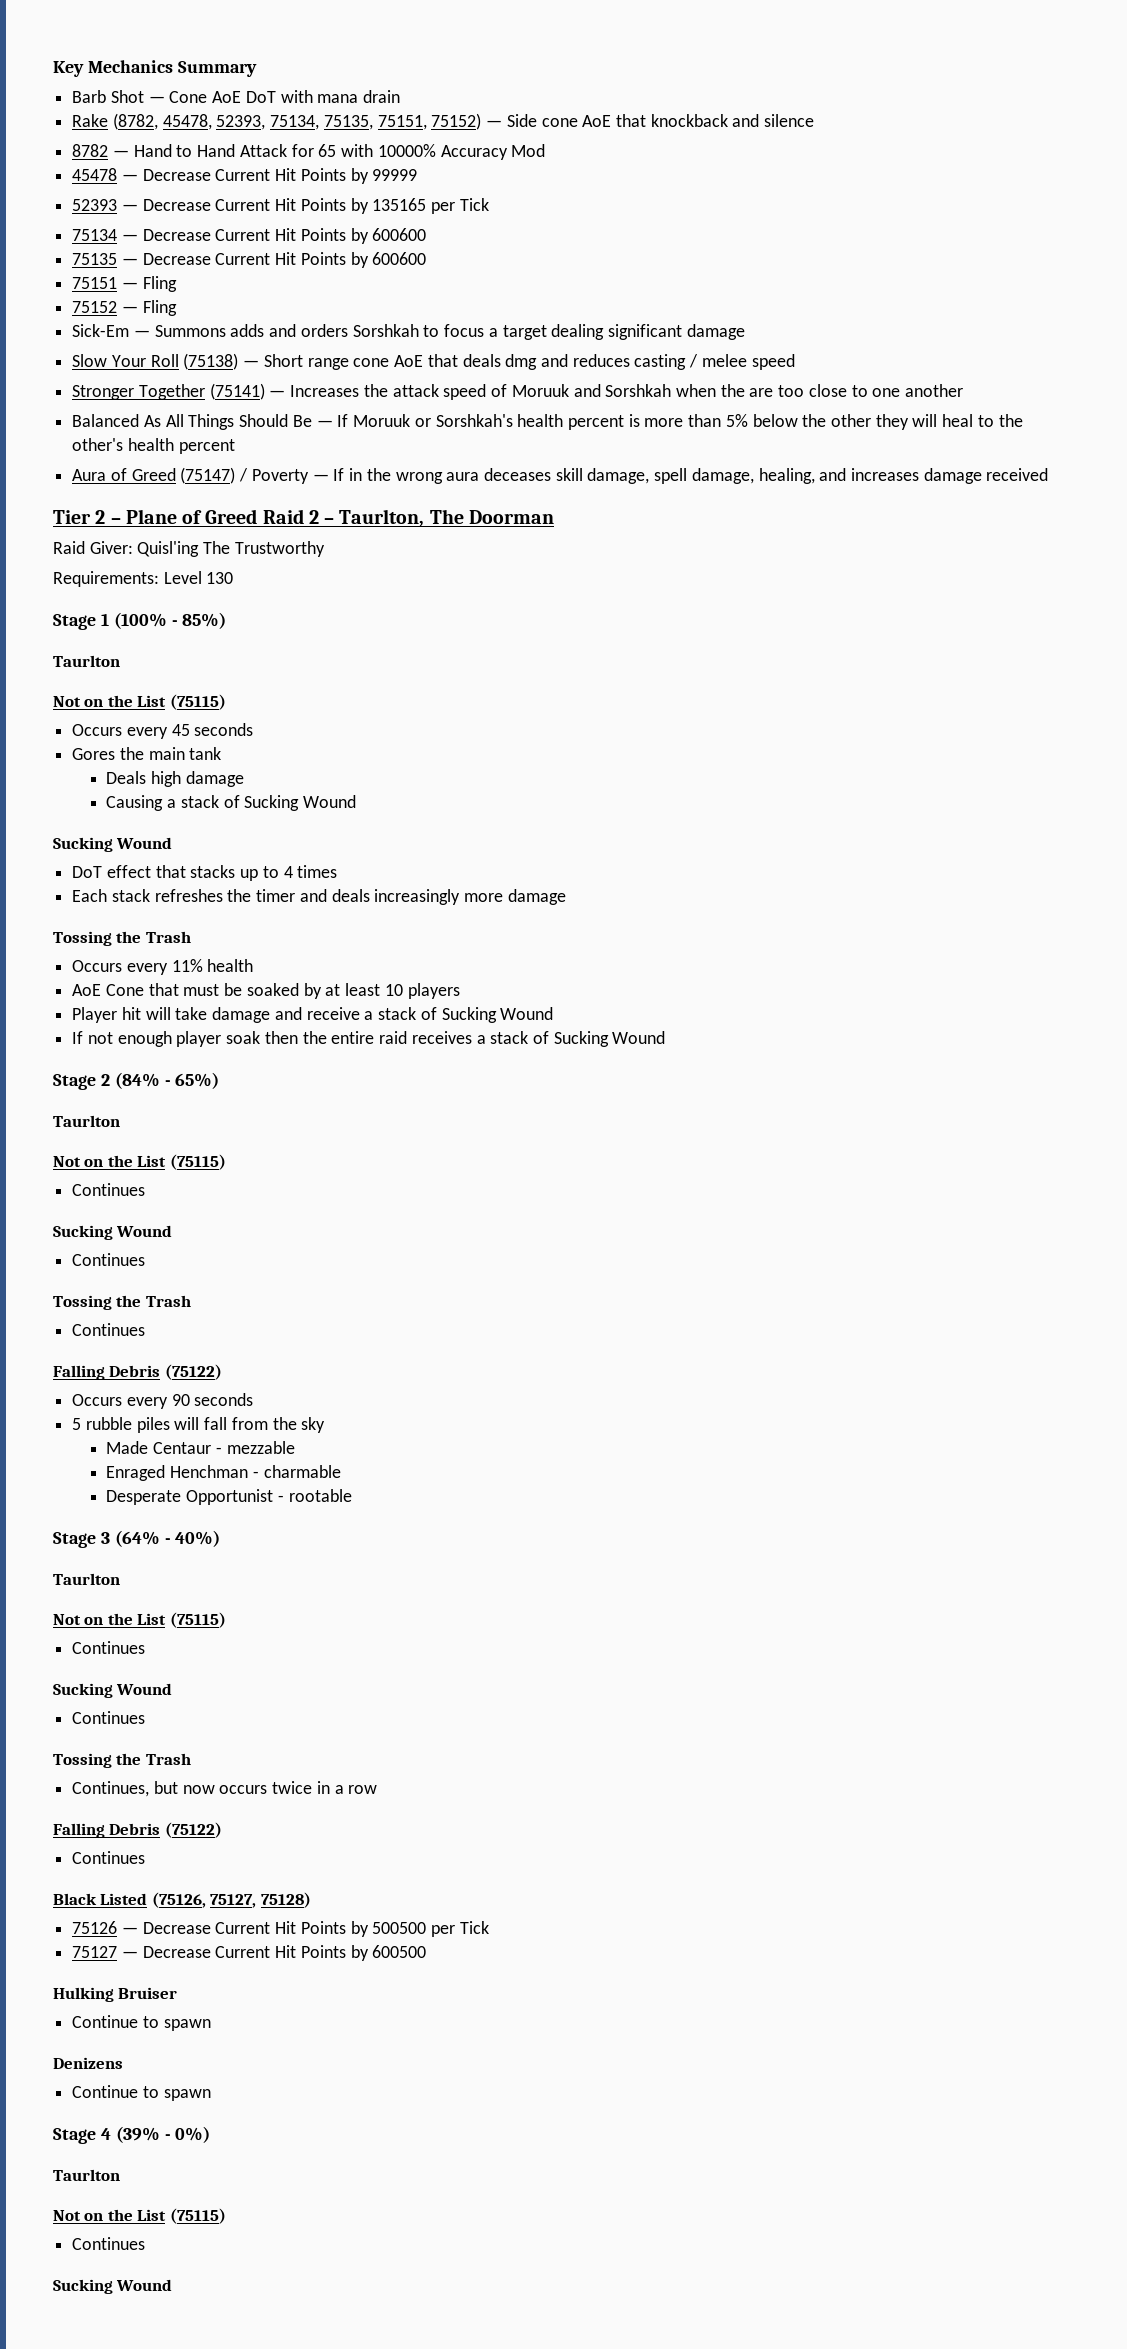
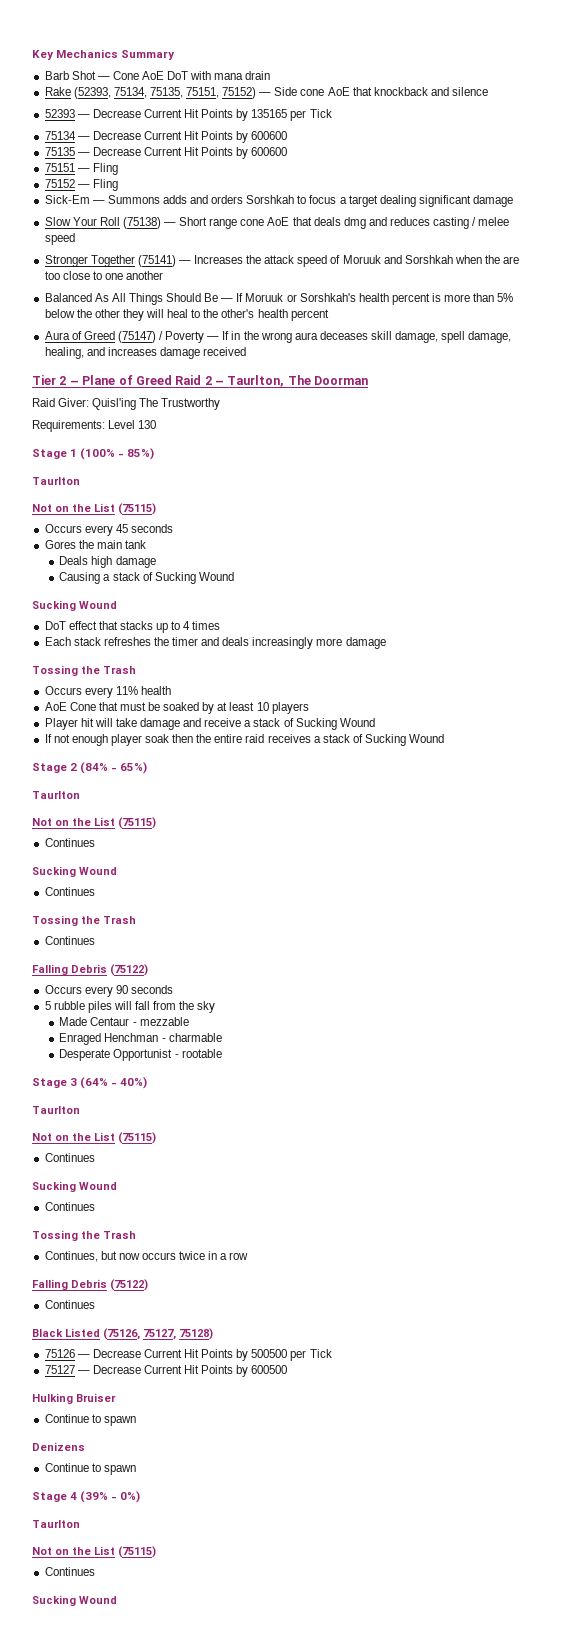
[112,113,266,130] (8782, 45478, 52393, -> [73,87,111,99] (52393,
[72,144,546,160] [72,168,418,184] // 8782 — Hand to Hand Attack for 65 with 10000% Accuracy Mod // 45478 — Decrease Current Hit Points by 99999 -> (489, 91) none

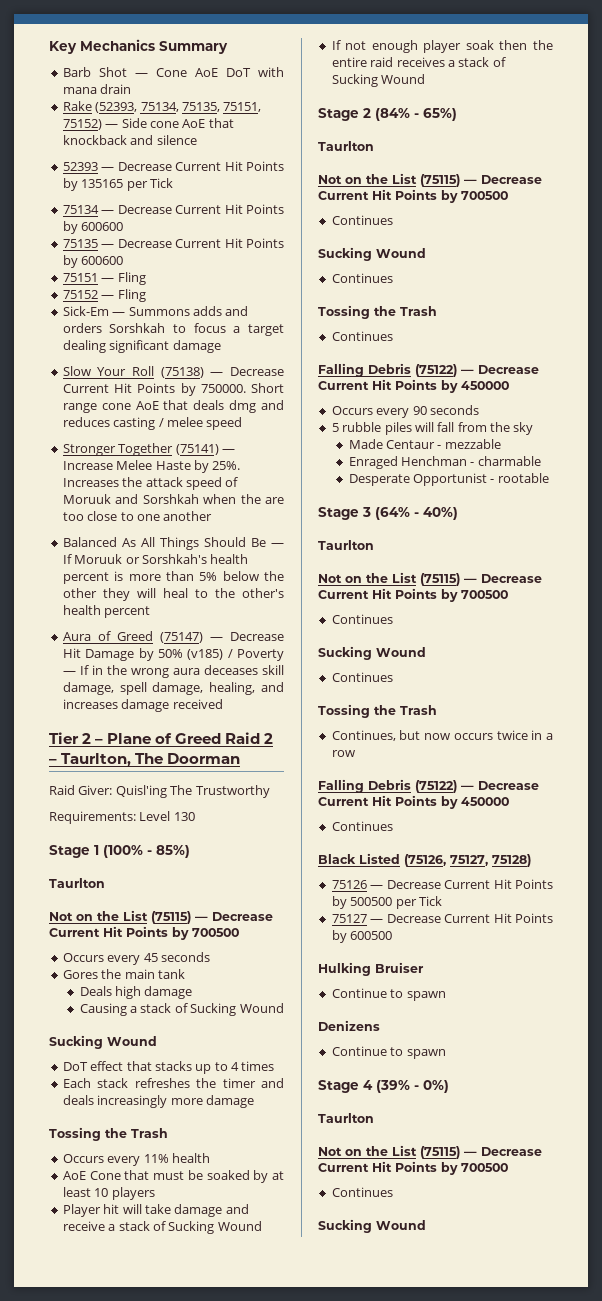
(177, 224) none -> [230,367,284,376] [62,383,246,396] Decrease Current Hit Points by 750000.
(191, 262) none -> [62,460,241,473] Increase Melee Haste by 25%.
(156, 337) none -> [209,632,284,641] [62,648,224,661] — Decrease Hit Damage by 50% (v185)
(156, 509) none -> [195,912,273,921] [49,926,239,940] — Decrease Current Hit Points by 700500
(156, 823) none -> [464,175,542,184] [318,189,508,203] — Decrease Current Hit Points by 700500
(148, 970) none -> [461,365,539,374] [318,379,509,393] — Decrease Current Hit Points by 450000
(156, 1138) none -> [464,574,542,583] [318,588,508,602] — Decrease Current Hit Points by 700500
(148, 1285) none -> [461,781,539,790] [318,795,509,809] — Decrease Current Hit Points by 450000
(156, 1552) none -> [464,1147,542,1156] [318,1161,508,1175] — Decrease Current Hit Points by 700500

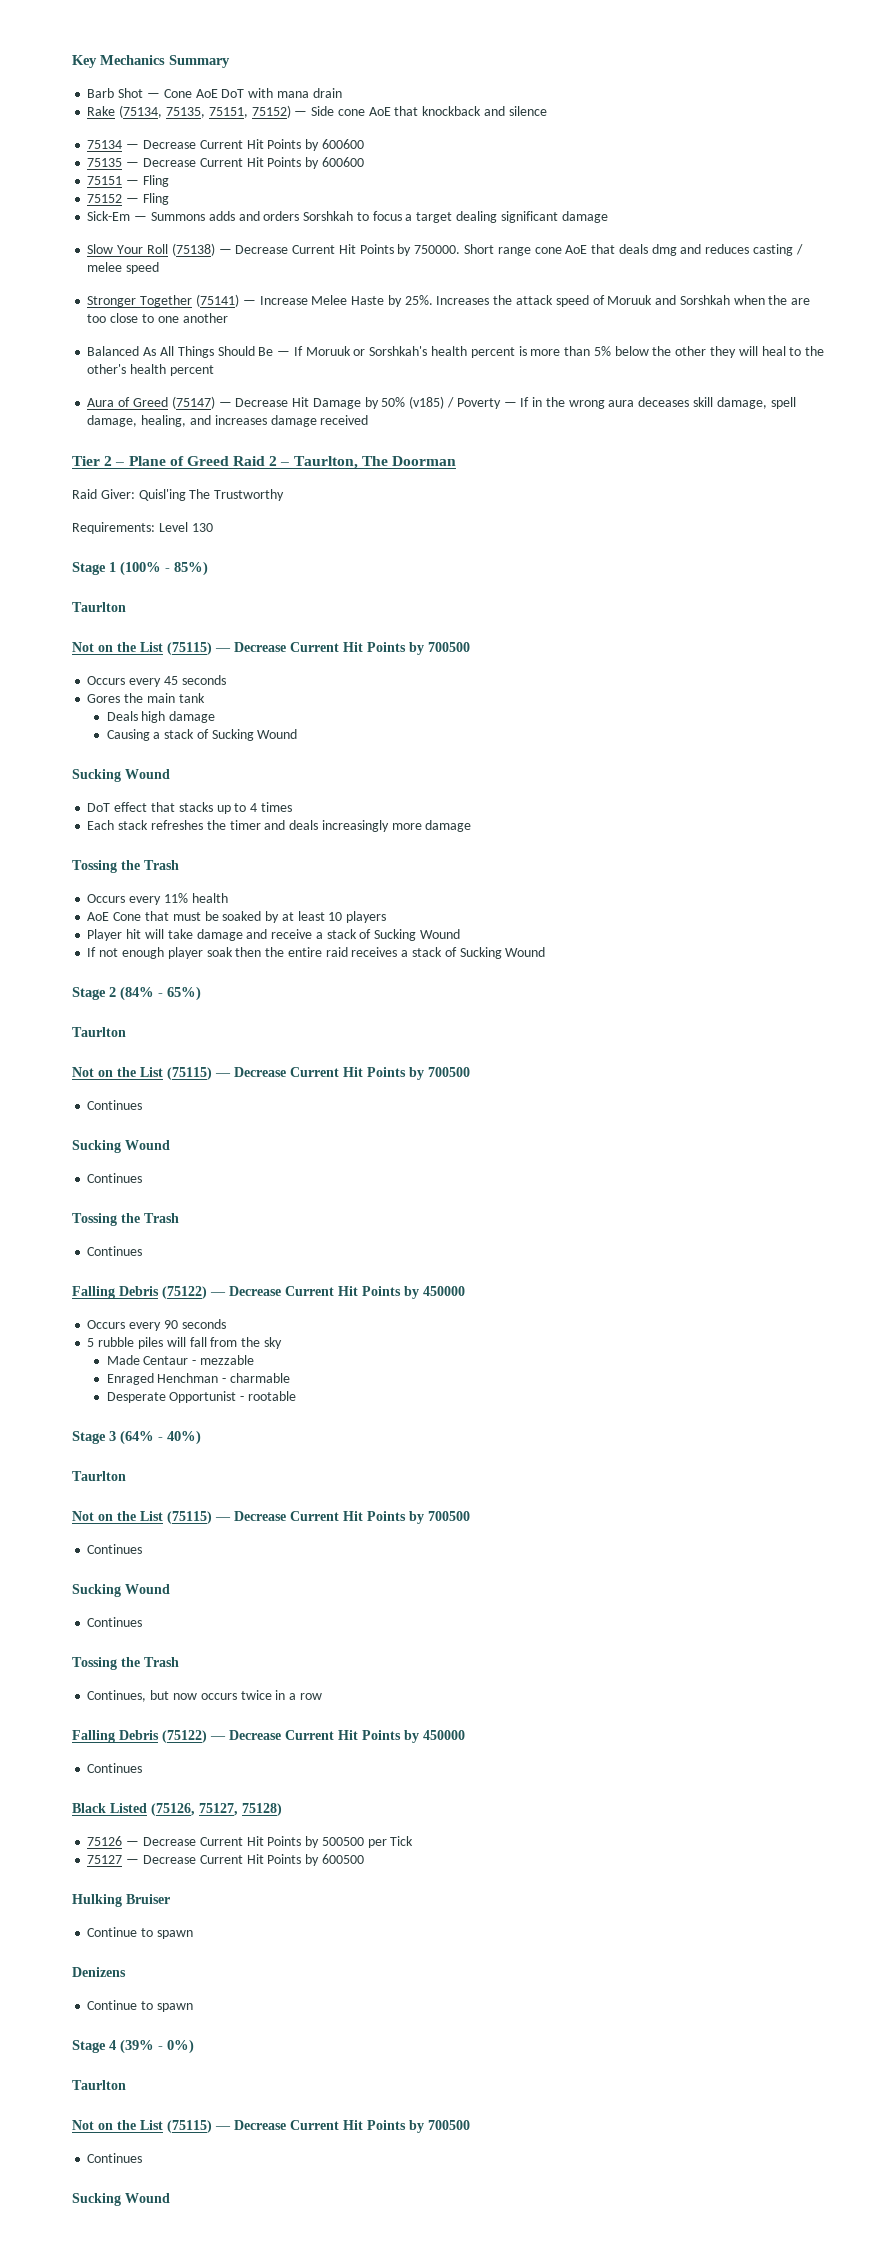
[95,102,179,113] (52393, 75134, -> [119,105,163,118] (75134,
[62,161,284,171] [62,178,173,191] // 52393 — Decrease Current Hit Points by 135165 per Tick -> (547, 111) none

